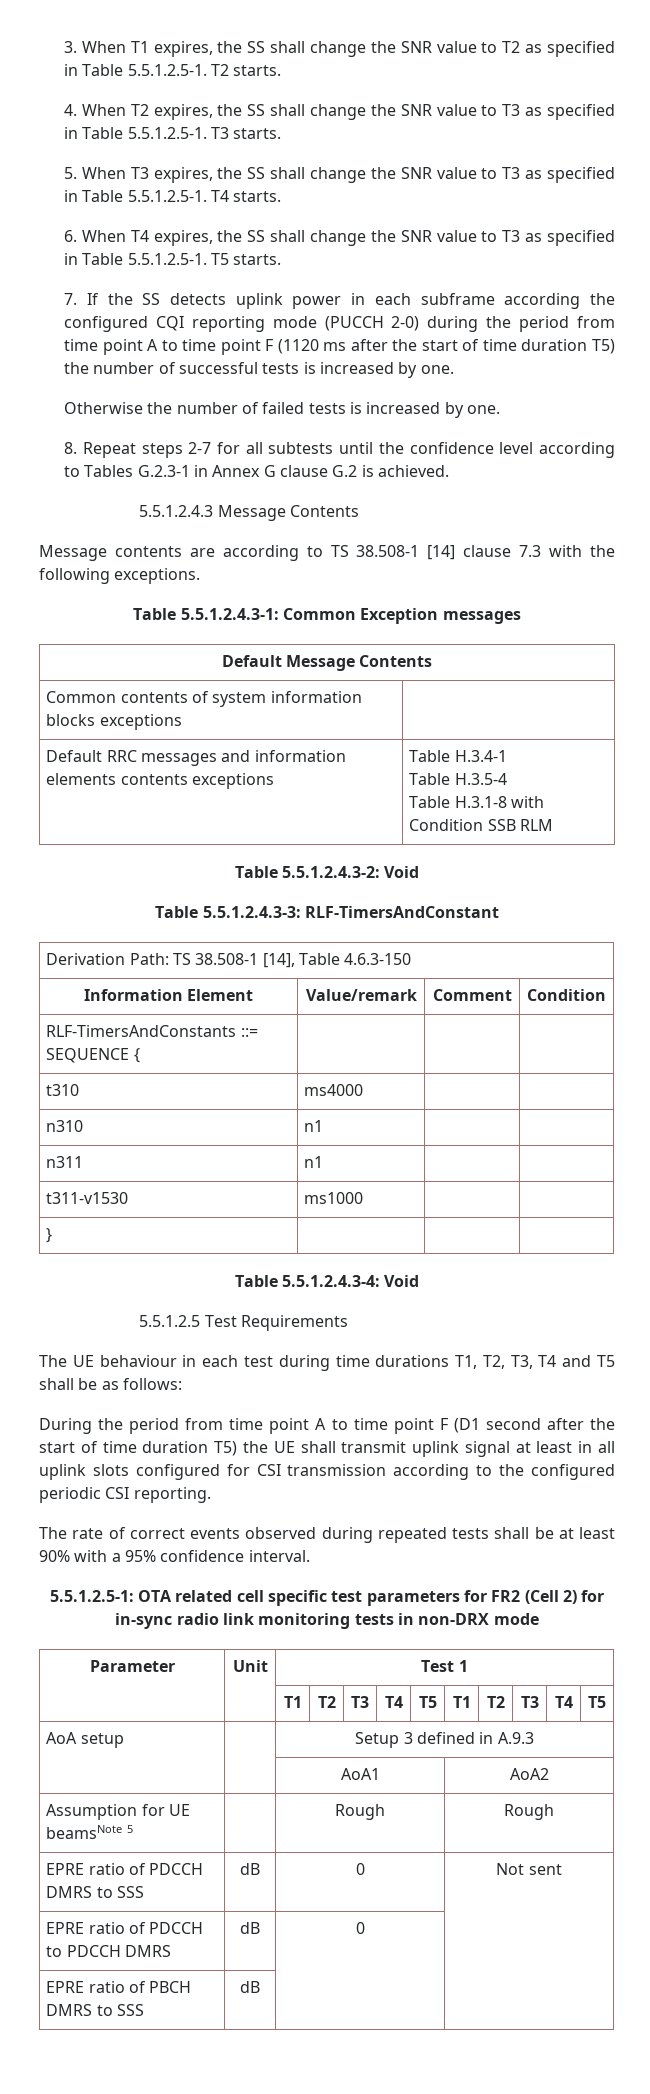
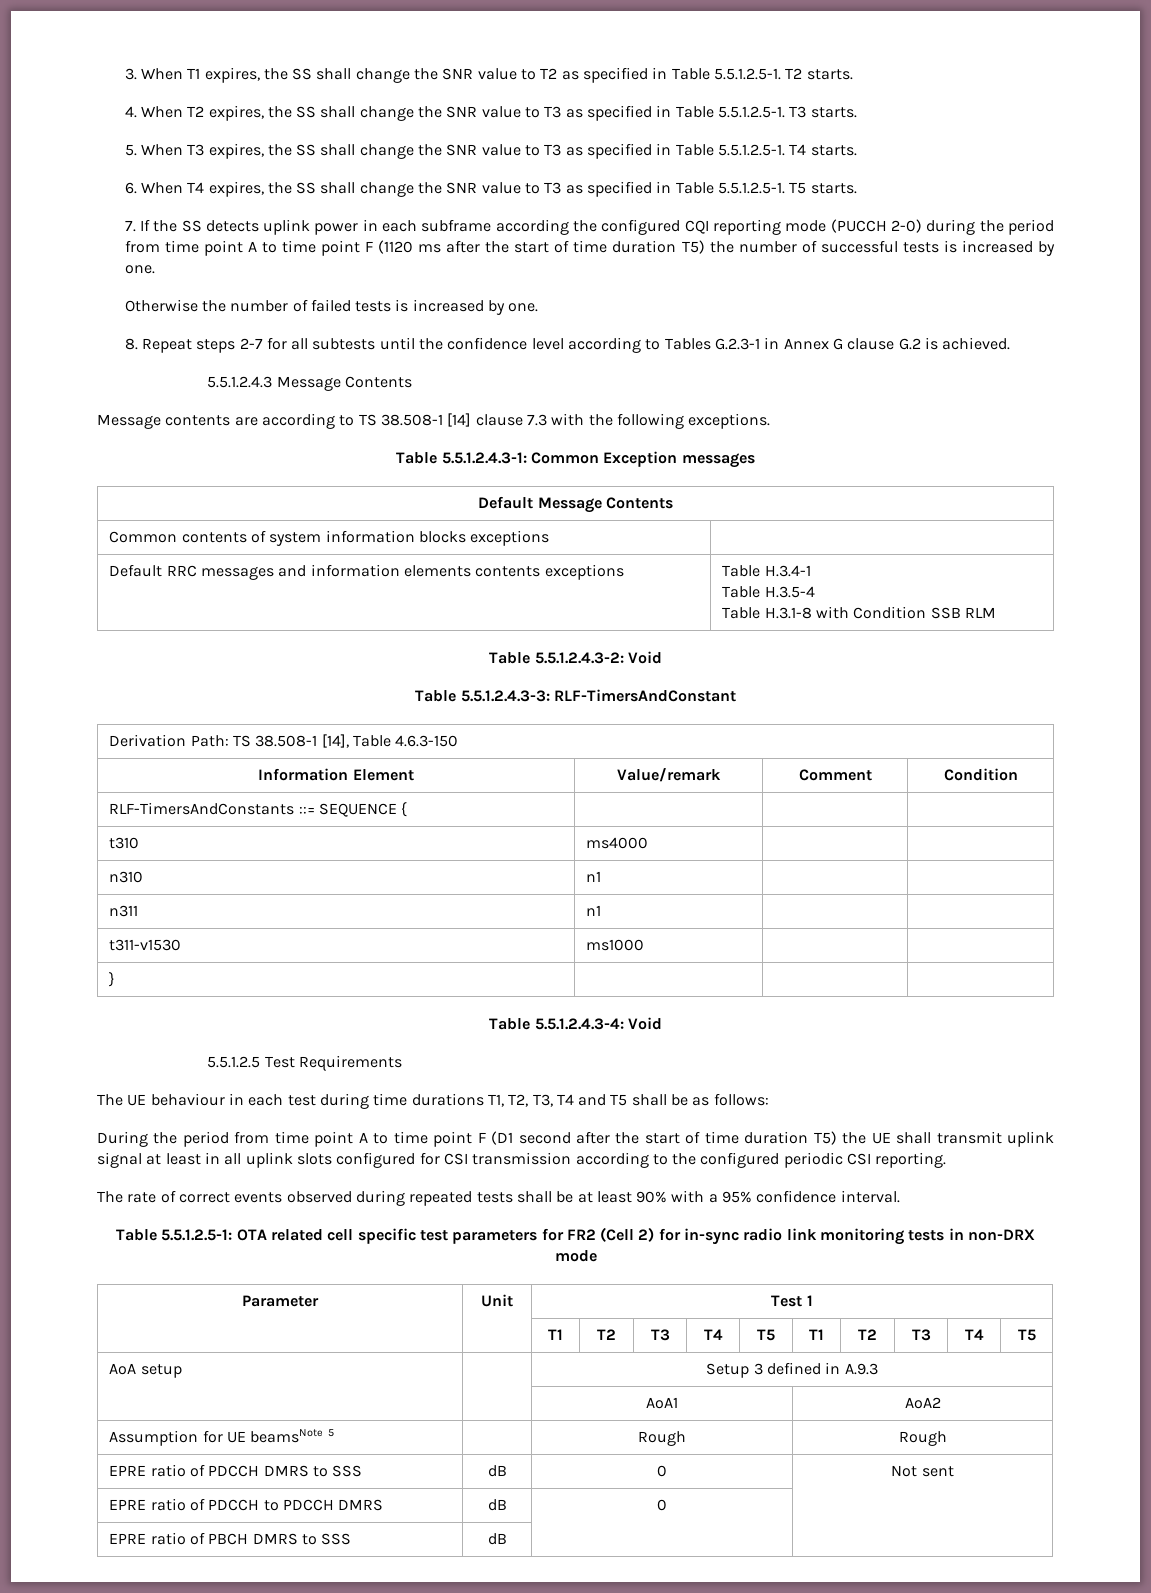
(310, 1556) none -> [115,1229,157,1241] Table

